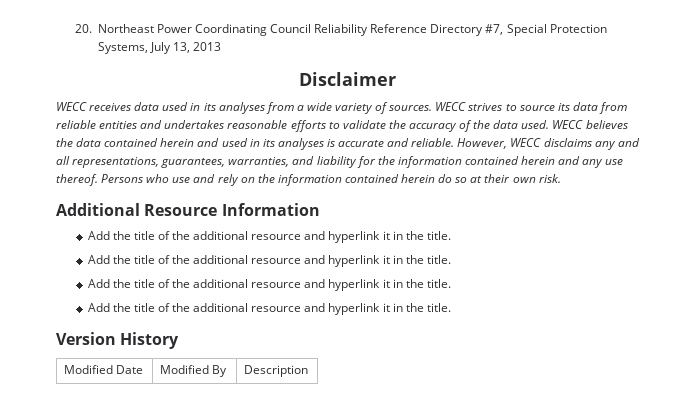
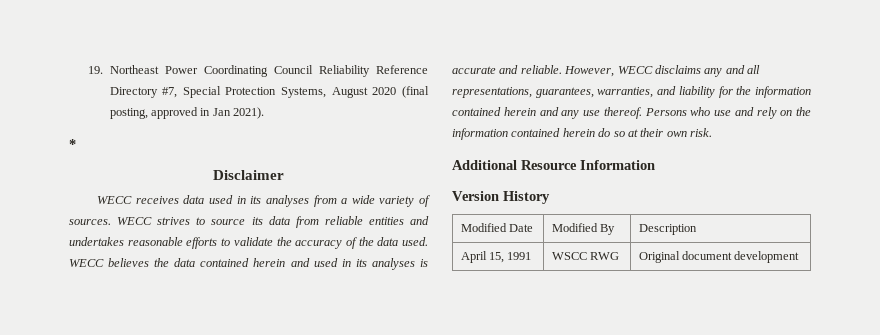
[74,24,92,33] 20. -> [88,66,104,74] 19.
[149,42,222,54] July 13, 2013 -> [331,86,429,98] [109,107,265,119] [69,139,76,149] August 2020 (final posting, approved in Jan 2021). // *
[87,231,451,243] [87,255,451,267] [87,279,451,291] [87,303,451,315] // Add the title of the additional resource and hyperlink it in the title. // Add the title of the additional resource and hyperlink it in the title. // Add the title of the additional resource and hyperlink it in the title. // Add the title of the additional resource and hyperlink it in the title. -> (655, 165) none
(308, 371) none -> [460,251,532,263] [551,252,620,260] [638,251,800,263] // April 15, 1991 | WSCC RWG | Original document development

